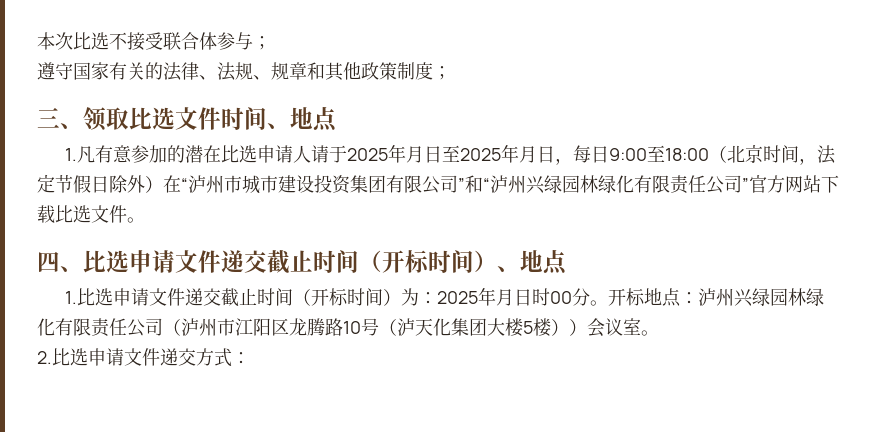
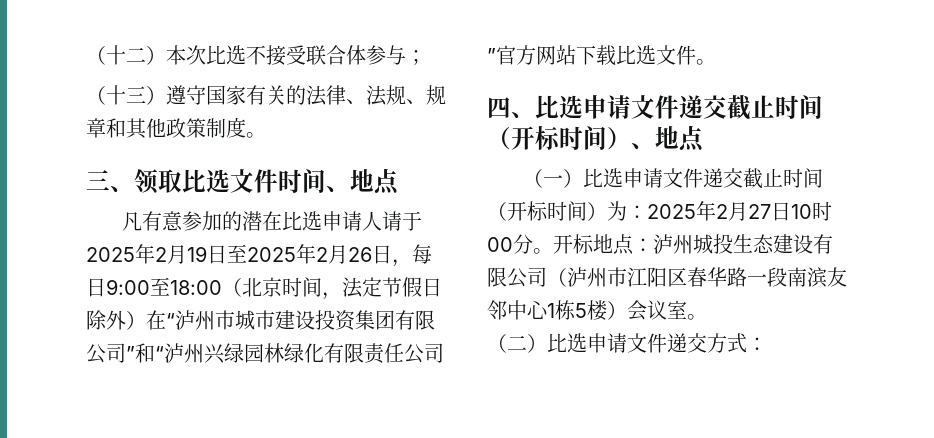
(37, 41) none -> [86,45,166,65] （十二）
(271, 43) none -> [86,85,166,105] （十三）
[433,66,451,80] ； -> [246,132,266,138] 。
[65,148,78,161] 1. -> (399, 181) none
[406,144,538,163] 月日至2025年月 -> [155,244,372,264] 2月19日至2025年2月26
[65,291,78,304] 1. -> [523,169,584,188] （一）
[496,289,533,306] 月日 -> [716,202,812,221] 2月27日10
[734,288,825,307] [37,318,127,337] 兴绿园林绿化有限责任 -> [693,234,833,254] [487,267,507,287] 城投生态建设有限
[289,318,523,337] 龙腾路10号（泸天化集团大楼 -> [687,267,847,288] [487,300,576,320] 春华路一段南滨友邻中心1栋
[569,319,587,336] ） -> (627, 310) none
[37,351,52,364] 2. -> [487,334,547,353] （二）

